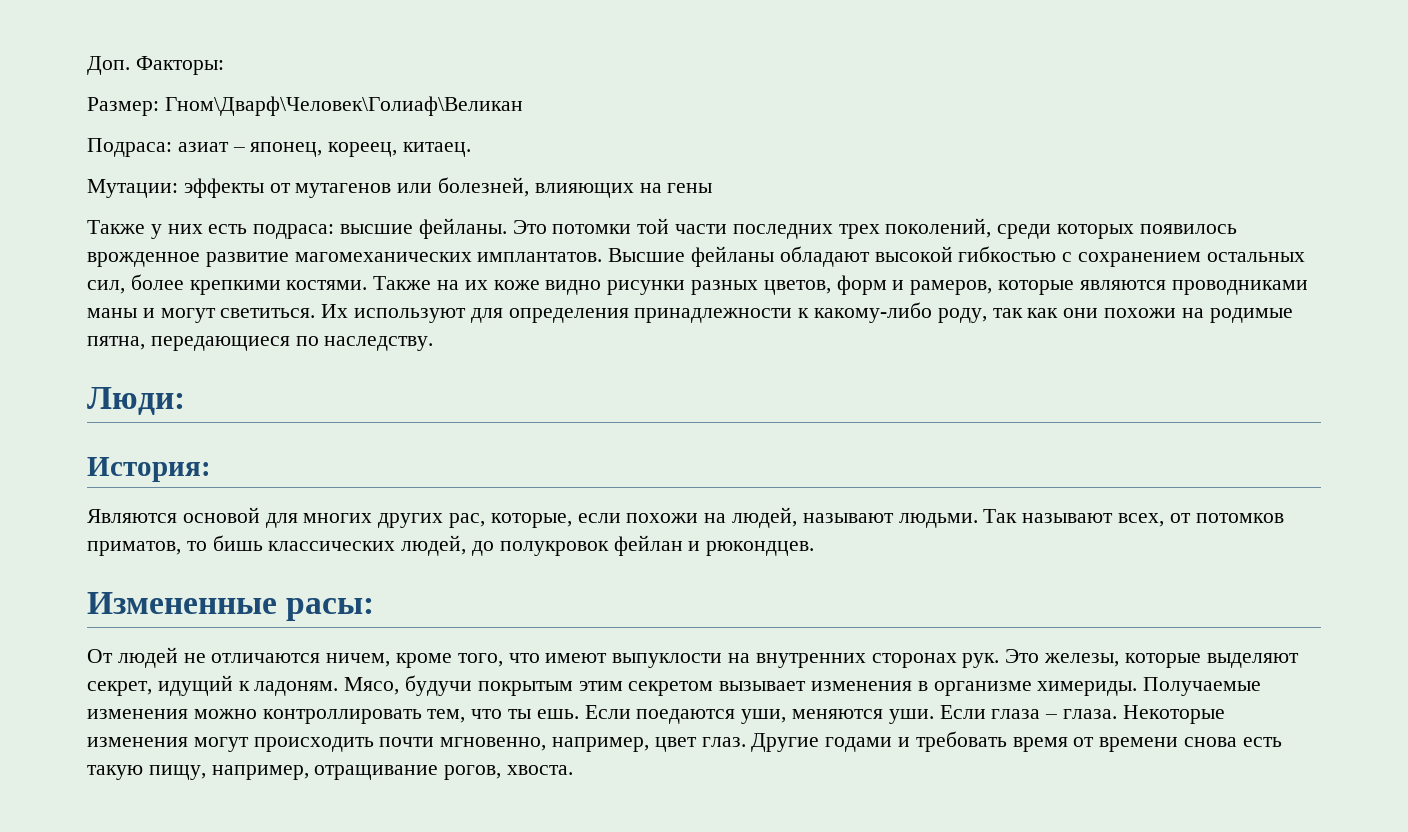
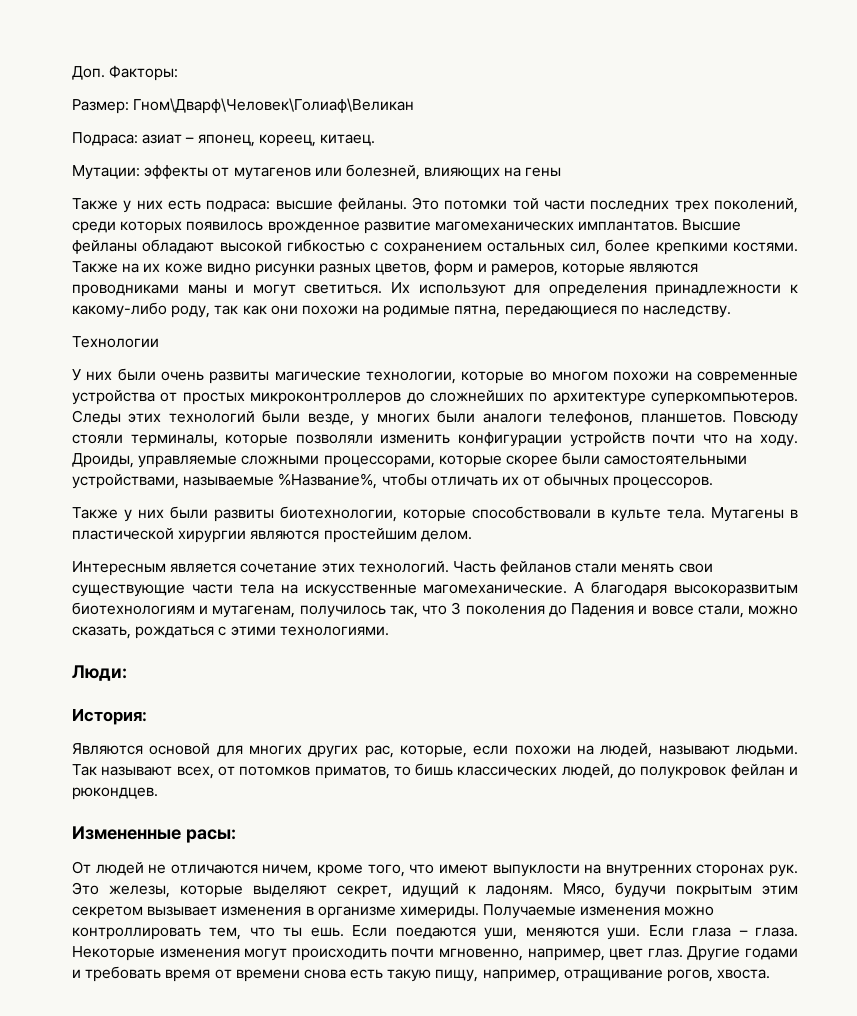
(434, 343) none -> [72,336,159,348] [72,368,799,384] [72,390,798,405] [72,410,798,426] [72,432,799,447] [72,452,748,468] [72,473,714,489] [72,506,798,522] [72,528,472,543] [72,561,713,576] [72,581,798,597] [72,602,799,618] [72,626,389,639] // Технологии // У них были очень развиты магические технологии, которые во многом похожи на современные устройства от простых микроконтроллеров до сложнейших по архитектуре суперкомпьютеров. Следы этих технологий были везде, у многих были аналоги телефонов, планшетов. Повсюду стояли терминалы, которые позволяли изменить конфигурации устройств почти что на ходу. Дроиды, управляемые сложными процессорами, которые скорее были самостоятельными устройствами, называемые %Название%, чтобы отличать их от обычных процессоров. // Также у них были развиты биотехнологии, которые способствовали в культе тела. Мутагены в пластической хирургии являются простейшим делом. // Интересным является сочетание этих технологий. Часть фейланов стали менять свои существующие части тела на искусственные магомеханические. А благодаря высокоразвитым биотехнологиям и мутагенам, получилось так, что 3 поколения до Падения и вовсе стали, можно сказать, рождаться с этими технологиями.

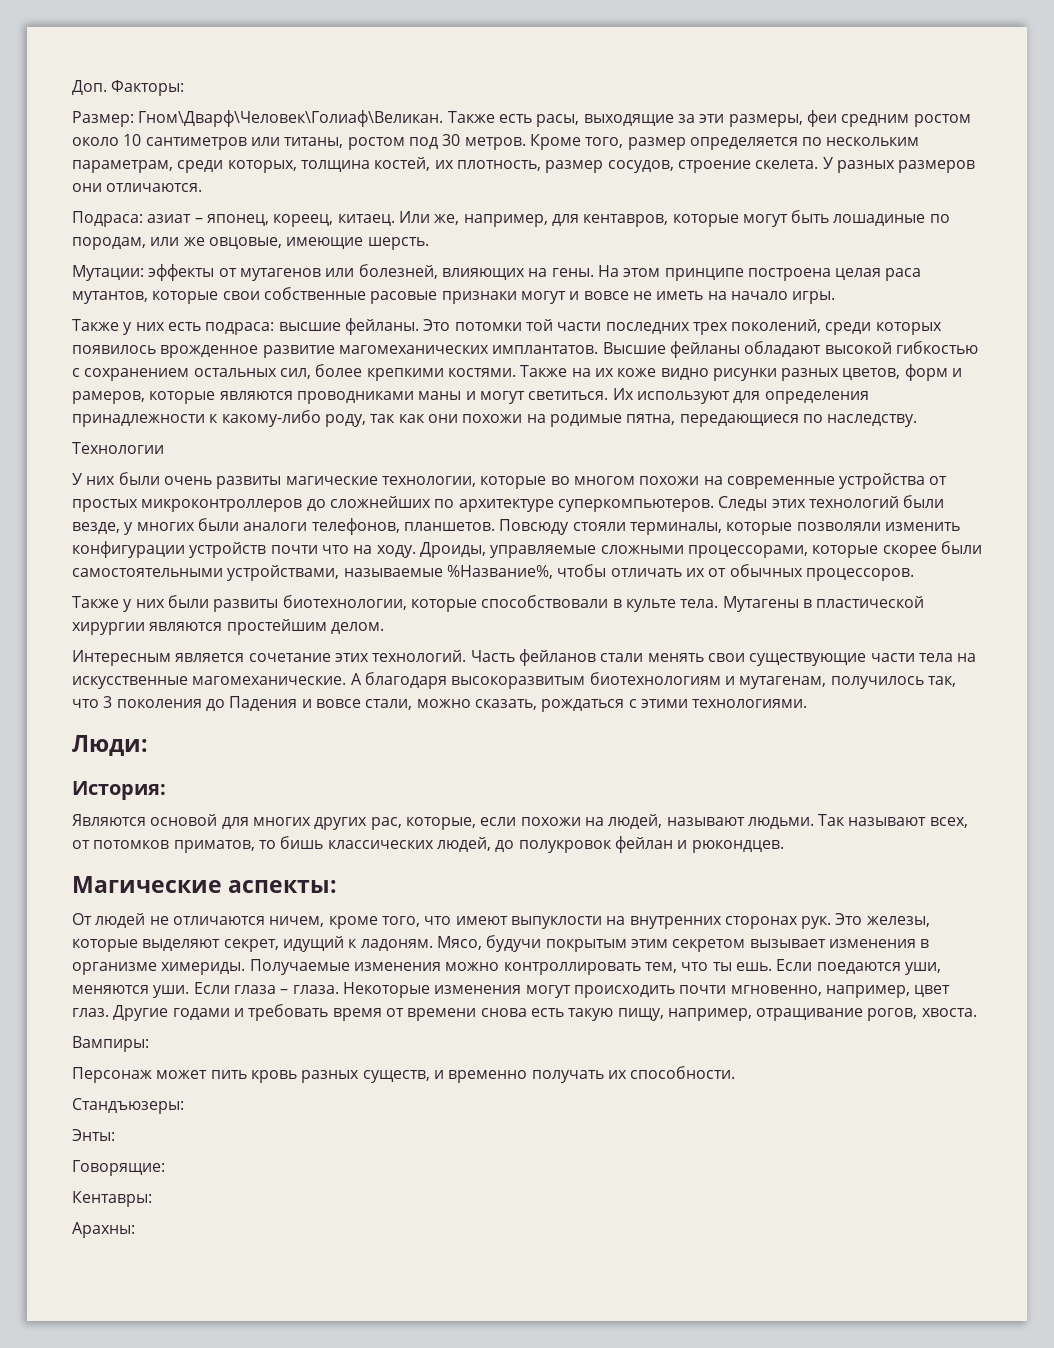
[133,98,415,114] Гном\Дварф\Человек\Голиаф\Великан -> [138,110,971,127] [72,134,920,150] [72,157,976,173] [72,183,203,192] Гном\Дварф\Человек\Голиаф\Великан. Также есть расы, выходящие за эти размеры, феи средним ростом около 10 сантиметров или титаны, ростом под 30 метров. Кроме того, размер определяется по нескольким параметрам, среди которых, толщина костей, их плотность, размер сосудов, строение скелета. У разных размеров они отличаются.
(375, 140) none -> [398,210,950,227] [72,237,429,250] Или же, например, для кентавров, которые могут быть лошадиные по породам, или же овцовые, имеющие шерсть.
[525,167,562,177] гены -> [551,265,922,281] [72,287,836,304] гены. На этом принципе построена целая раса мутантов, которые свои собственные расовые признаки могут и вовсе не иметь на начало игры.
[72,826,236,843] Измененные расы: -> [72,876,338,893] Магические аспекты:
(771, 974) none -> [72,1036,149,1052] [72,1066,736,1083] [72,1098,184,1114] [72,1129,115,1141] [72,1160,165,1176] [72,1191,152,1207] [72,1222,135,1238] // Вампиры: // Персонаж может пить кровь разных существ, и временно получать их способности. // Стандъюзеры: // Энты: // Говорящие: // Кентавры: // Арахны:

